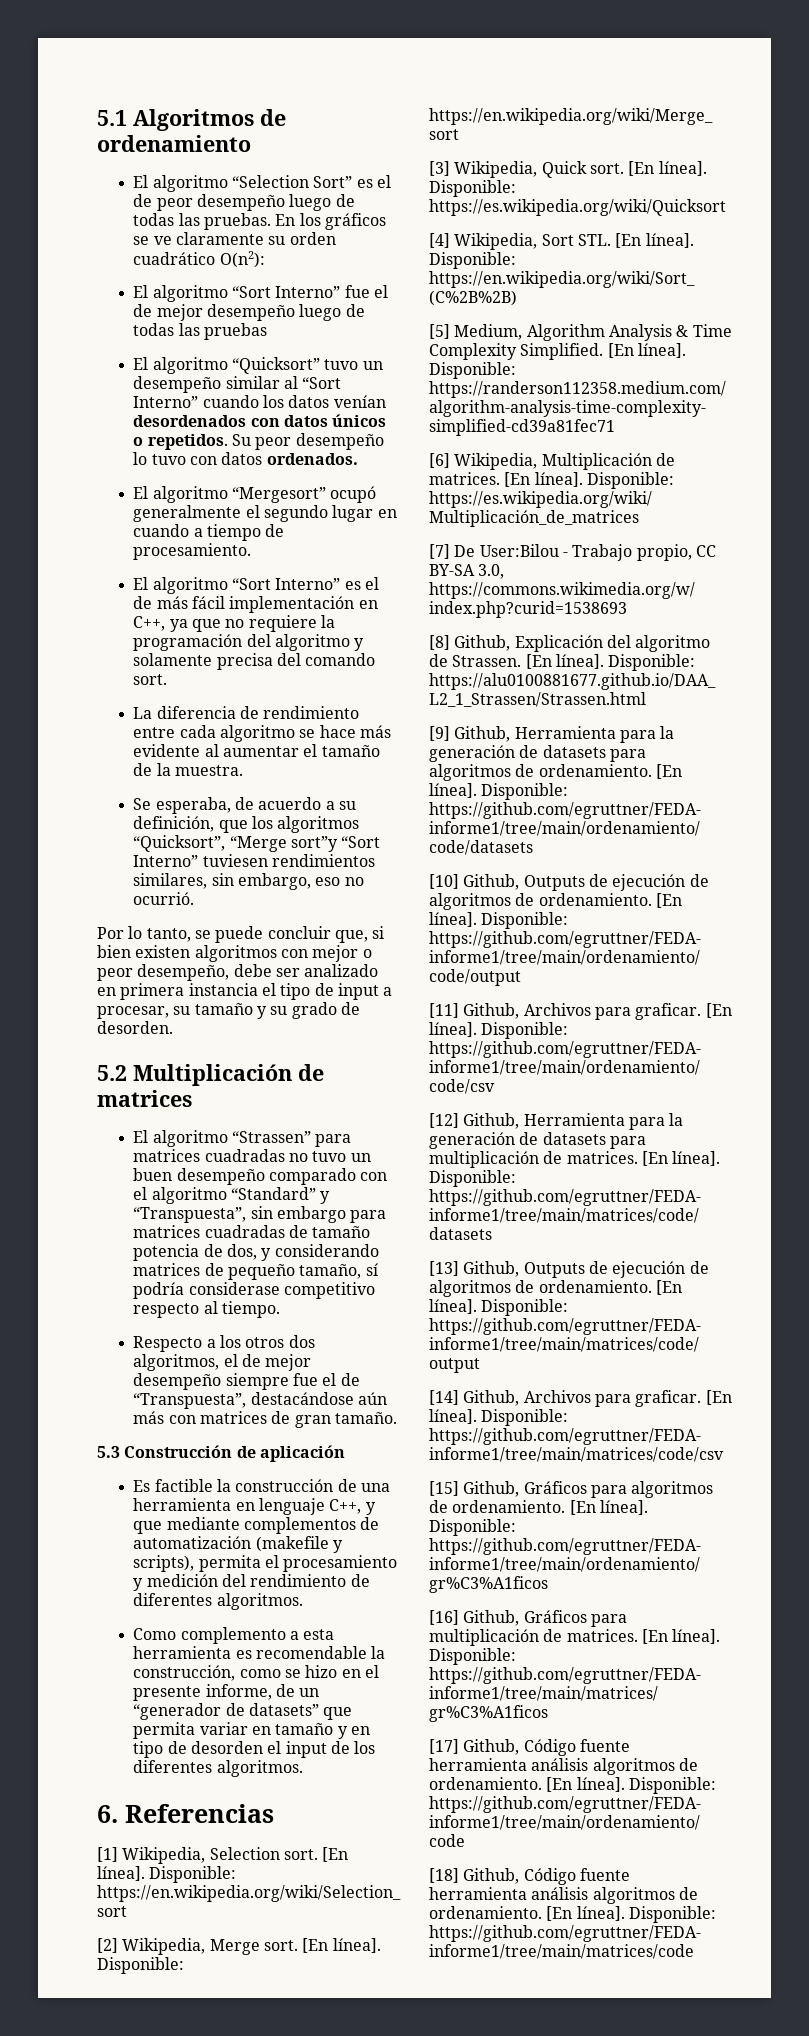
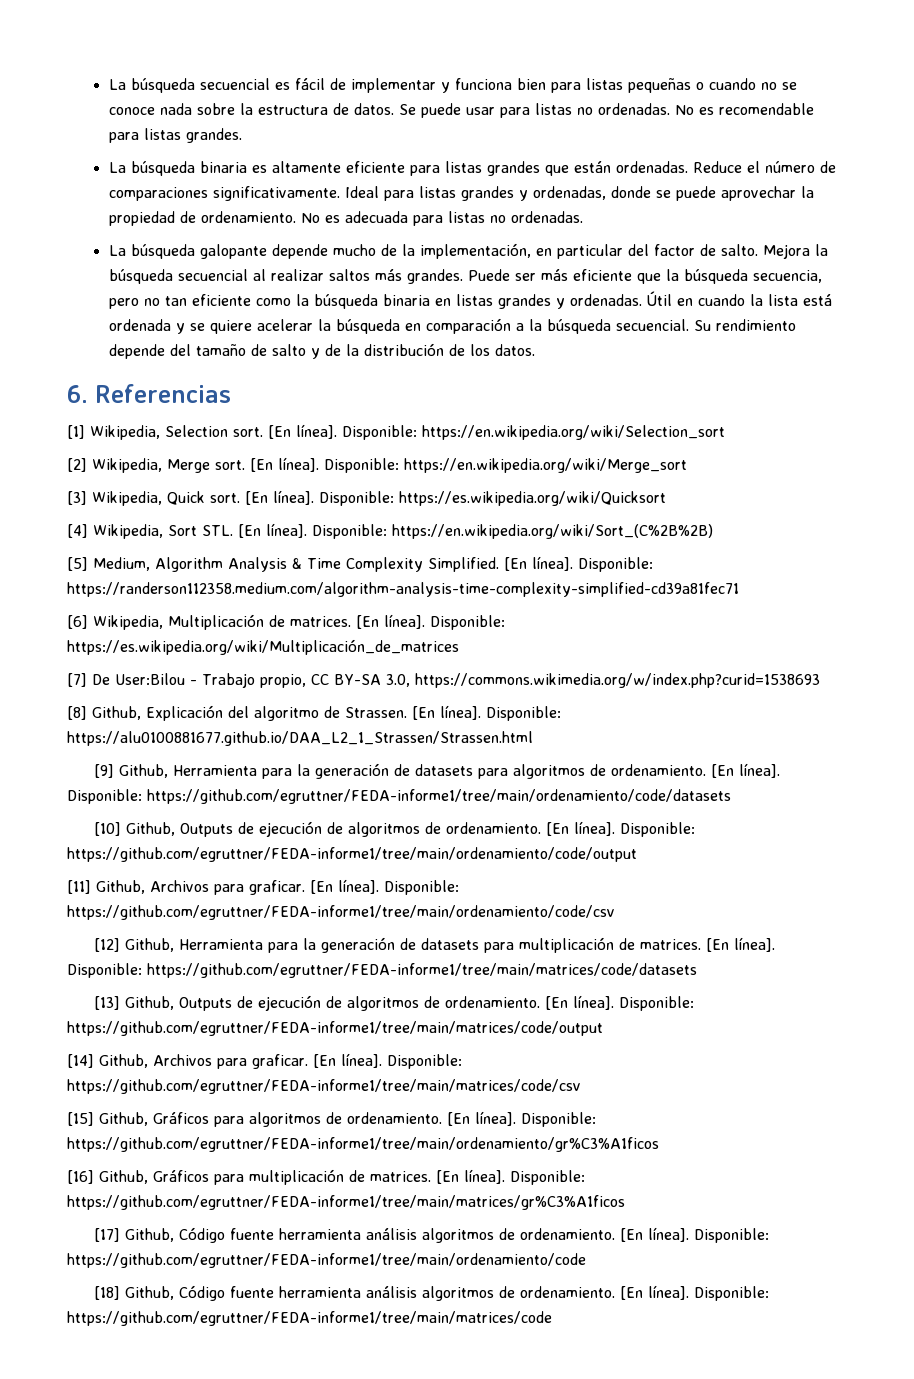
[97,109,286,131] [97,135,251,152] [133,175,392,192] [133,194,355,211] [133,213,387,230] [133,232,336,245] [133,251,265,268] [133,285,389,302] [133,304,365,321] [133,323,268,340] [133,357,383,374] [133,376,342,393] [133,395,386,408] [133,414,387,427] [133,433,384,450] [133,452,358,465] [133,486,377,503] [133,505,397,522] [133,524,285,541] [133,543,252,560] [133,577,380,594] [133,596,378,613] [133,615,336,632] [133,634,365,651] [133,653,376,670] [133,674,168,685] [133,706,360,719] [133,725,392,742] [133,744,380,757] [133,763,244,776] [133,797,357,814] [133,816,360,833] [133,835,381,852] [133,854,376,867] [133,873,364,890] [133,892,195,905] [97,926,385,943] [97,945,372,962] [97,964,379,981] [97,983,393,1000] [97,1002,360,1019] [97,1021,173,1034] [97,1064,324,1086] [97,1090,192,1107] [133,1130,352,1147] [133,1149,371,1162] [133,1168,388,1185] [133,1187,331,1204] [133,1206,387,1223] [133,1225,371,1238] [133,1244,379,1261] [133,1263,378,1280] [133,1282,376,1299] [133,1301,281,1318] [133,1335,315,1352] [133,1354,312,1371] [133,1373,360,1390] [133,1392,388,1409] [133,1411,398,1428] [97,1445,345,1462] [133,1479,391,1492] [133,1498,376,1515] [133,1517,380,1534] [133,1536,344,1553] [133,1555,398,1572] [133,1574,370,1591] [133,1593,303,1610] [133,1627,335,1644] [133,1646,386,1659] [133,1665,380,1681] [133,1684,320,1701] [133,1703,353,1720] [133,1722,371,1739] [133,1741,376,1758] [133,1760,303,1777] 5.1 Algoritmos de ordenamiento // El algoritmo “Selection Sort” es el de peor desempeño luego de todas las pruebas. En los gráficos se ve claramente su orden cuadrático O(n2): // El algoritmo “Sort Interno” fue el de mejor desempeño luego de todas las pruebas // El algoritmo “Quicksort” tuvo un desempeño similar al “Sort Interno” cuando los datos venían desordenados con datos únicos o repetidos. Su peor desempeño lo tuvo con datos ordenados. // El algoritmo “Mergesort” ocupó generalmente el segundo lugar en cuando a tiempo de procesamiento. // El algoritmo “Sort Interno” es el de más fácil implementación en C++, ya que no requiere la programación del algoritmo y solamente precisa del comando sort. // La diferencia de rendimiento entre cada algoritmo se hace más evidente al aumentar el tamaño de la muestra. // Se esperaba, de acuerdo a su definición, que los algoritmos “Quicksort”, “Merge sort”y “Sort Interno” tuviesen rendimientos similares, sin embargo, eso no ocurrió. // Por lo tanto, se puede concluir que, si bien existen algoritmos con mejor o peor desempeño, debe ser analizado en primera instancia el tipo de input a procesar, su tamaño y su grado de desorden. // 5.2 Multiplicación de matrices // El algoritmo “Strassen” para matrices cuadradas no tuvo un buen desempeño comparado con el algoritmo “Standard” y “Transpuesta”, sin embargo para matrices cuadradas de tamaño potencia de dos, y considerando matrices de pequeño tamaño, sí podría considerase competitivo respecto al tiempo. // Respecto a los otros dos algoritmos, el de mejor desempeño siempre fue el de “Transpuesta”, destacándose aún más con matrices de gran tamaño. // 5.3 Construcción de aplicación // Es factible la construcción de una herramienta en lenguaje C++, y que mediante complementos de automatización (makefile y scripts), permita el procesamiento y medición del rendimiento de diferentes algoritmos. // Como complemento a esta herramienta es recomendable la construcción, como se hizo en el presente informe, de un “generador de datasets” que permita variar en tamaño y en tipo de desorden el input de los diferentes algoritmos. -> [108,78,797,93] [108,103,814,118] [108,128,242,143] [108,161,836,176] [108,186,814,201] [108,211,583,226] [108,243,828,259] [108,269,822,284] [108,291,832,309] [108,318,796,334] [108,343,535,359] La búsqueda secuencial es fácil de implementar y funciona bien para listas pequeñas o cuando no se conoce nada sobre la estructura de datos. Se puede usar para listas no ordenadas. No es recomendable para listas grandes. // La búsqueda binaria es altamente eficiente para listas grandes que están ordenadas. Reduce el número de comparaciones significativamente. Ideal para listas grandes y ordenadas, donde se puede aprovechar la propiedad de ordenamiento. No es adecuada para listas no ordenadas. // La búsqueda galopante depende mucho de la implementación, en particular del factor de salto. Mejora la búsqueda secuencial al realizar saltos más grandes. Puede ser más eficiente que la búsqueda secuencia, pero no tan eficiente como la búsqueda binaria en listas grandes y ordenadas. Útil en cuando la lista está ordenada y se quiere acelerar la búsqueda en comparación a la búsqueda secuencial. Su rendimiento depende del tamaño de salto y de la distribución de los datos.

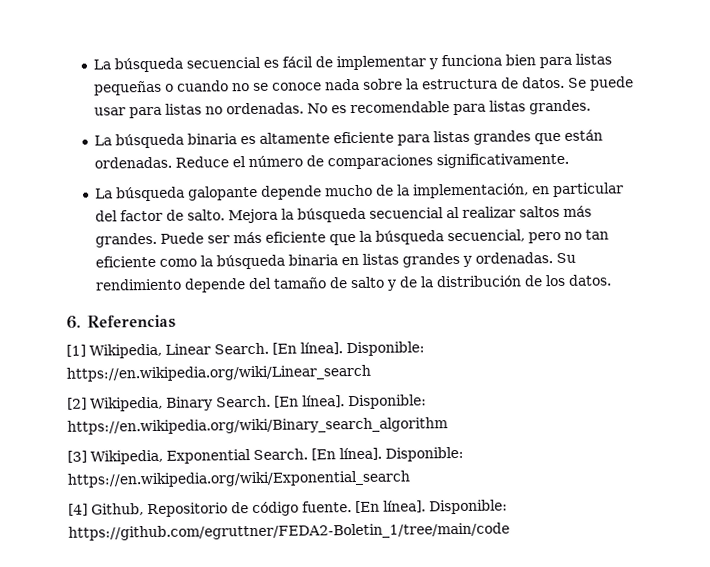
[344,186,814,201] [108,211,583,226] Ideal para listas grandes y ordenadas, donde se puede aprovechar la propiedad de ordenamiento. No es adecuada para listas no ordenadas. -> (569, 160) none
[752,270,822,283] secuencia, -> [446,229,525,243] secuencial,
[646,291,832,306] [108,318,689,334] Útil en cuando la lista está ordenada y se quiere acelerar la búsqueda en comparación a la búsqueda secuencial. -> (553, 258) none
[165,424,725,440] Selection sort. [En línea]. Disponible: https://en.wikipedia.org/wiki/Selection_sort -> [165,341,425,357] [66,364,371,382] Linear Search. [En línea]. Disponible: https://en.wikipedia.org/wiki/Linear_search
[167,457,687,473] Merge sort. [En línea]. Disponible: https://en.wikipedia.org/wiki/Merge_sort -> [166,394,427,411] [67,417,448,435] Binary Search. [En línea]. Disponible: https://en.wikipedia.org/wiki/Binary_search_algorithm
[167,490,666,506] Quick sort. [En línea]. Disponible: https://es.wikipedia.org/wiki/Quicksort -> [166,446,464,464] [67,470,410,488] Exponential Search. [En línea]. Disponible: https://en.wikipedia.org/wiki/Exponential_search
[93,523,713,539] [67,556,653,572] [67,582,739,597] [67,614,505,630] [67,639,459,655] [67,673,820,688] [67,705,561,721] [67,731,533,746] [93,763,780,779] [67,789,731,804] [93,821,695,837] [67,847,637,862] [67,879,459,895] [67,905,615,920] [93,937,775,953] [67,963,697,978] [93,995,694,1011] [67,1021,603,1036] [67,1053,462,1069] [67,1079,581,1094] [67,1111,596,1127] [67,1137,659,1152] [67,1169,585,1185] [67,1195,625,1210] [93,1227,769,1243] [67,1253,586,1268] [93,1285,769,1301] [67,1311,552,1326] Wikipedia, Sort STL. [En línea]. Disponible: https://en.wikipedia.org/wiki/Sort_(C%2B%2B) // [5] Medium, Algorithm Analysis & Time Complexity Simplified. [En línea]. Disponible: https://randerson112358.medium.com/algorithm-analysis-time-complexity-simplified-cd39a81fec71 // [6] Wikipedia, Multiplicación de matrices. [En línea]. Disponible: https://es.wikipedia.org/wiki/Multiplicación_de_matrices // [7] De User:Bilou - Trabajo propio, CC BY-SA 3.0, https://commons.wikimedia.org/w/index.php?curid=1538693 // [8] Github, Explicación del algoritmo de Strassen. [En línea]. Disponible: https://alu0100881677.github.io/DAA_L2_1_Strassen/Strassen.html // [9] Github, Herramienta para la generación de datasets para algoritmos de ordenamiento. [En línea]. Disponible: https://github.com/egruttner/FEDA-informe1/tree/main/ordenamiento/code/datasets // [10] Github, Outputs de ejecución de algoritmos de ordenamiento. [En línea]. Disponible: https://github.com/egruttner/FEDA-informe1/tree/main/ordenamiento/code/output // [11] Github, Archivos para graficar. [En línea]. Disponible: https://github.com/egruttner/FEDA-informe1/tree/main/ordenamiento/code/csv // [12] Github, Herramienta para la generación de datasets para multiplicación de matrices. [En línea]. Disponible: https://github.com/egruttner/FEDA-informe1/tree/main/matrices/code/datasets // [13] Github, Outputs de ejecución de algoritmos de ordenamiento. [En línea]. Disponible: https://github.com/egruttner/FEDA-informe1/tree/main/matrices/code/output // [14] Github, Archivos para graficar. [En línea]. Disponible: https://github.com/egruttner/FEDA-informe1/tree/main/matrices/code/csv // [15] Github, Gráficos para algoritmos de ordenamiento. [En línea]. Disponible: https://github.com/egruttner/FEDA-informe1/tree/main/ordenamiento/gr%C3%A1ficos // [16] Github, Gráficos para multiplicación de matrices. [En línea]. Disponible: https://github.com/egruttner/FEDA-informe1/tree/main/matrices/gr%C3%A1ficos // [17] Github, Código fuente herramienta análisis algoritmos de ordenamiento. [En línea]. Disponible: https://github.com/egruttner/FEDA-informe1/tree/main/ordenamiento/code // [18] Github, Código fuente herramienta análisis algoritmos de ordenamiento. [En línea]. Disponible: https://github.com/egruttner/FEDA-informe1/tree/main/matrices/code -> [91,499,508,518] [68,522,510,541] Github, Repositorio de código fuente. [En línea]. Disponible: https://github.com/egruttner/FEDA2-Boletin_1/tree/main/code

